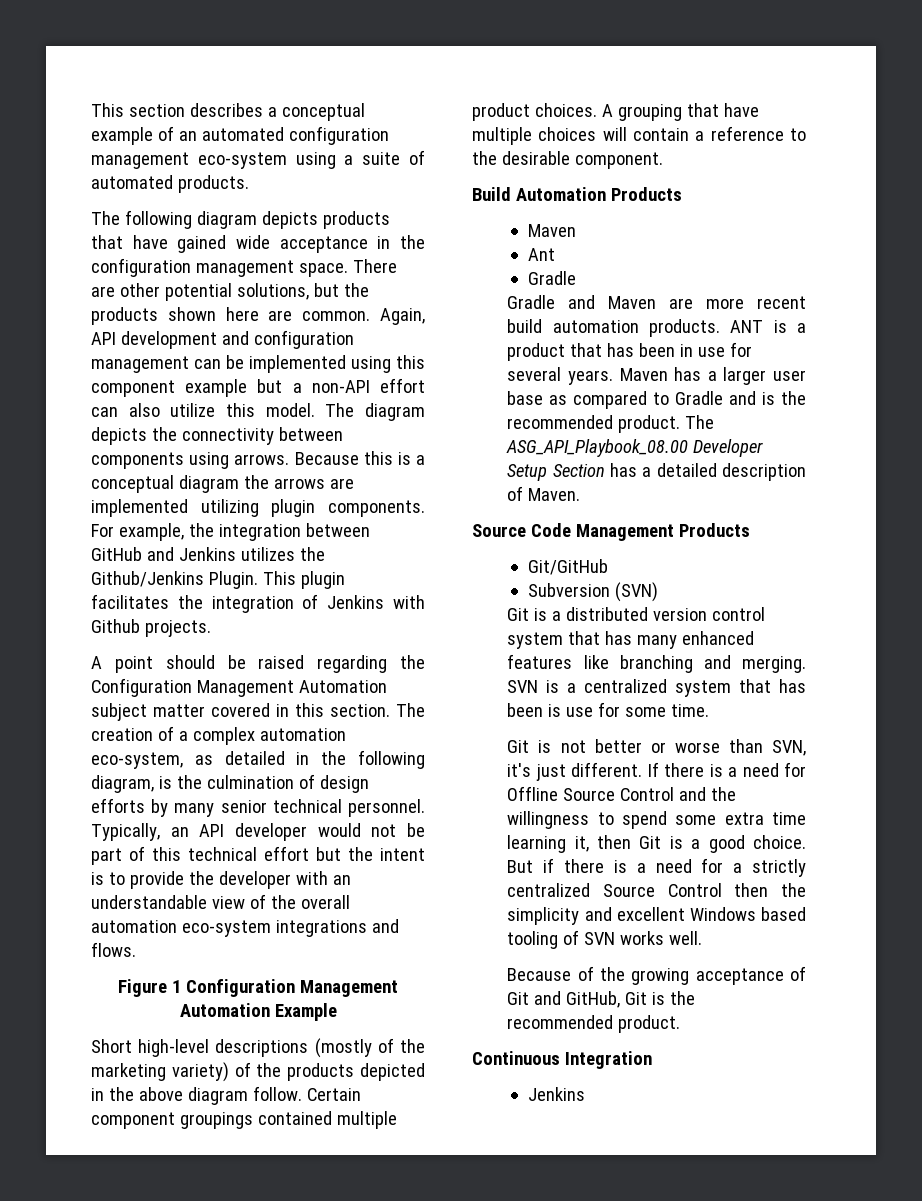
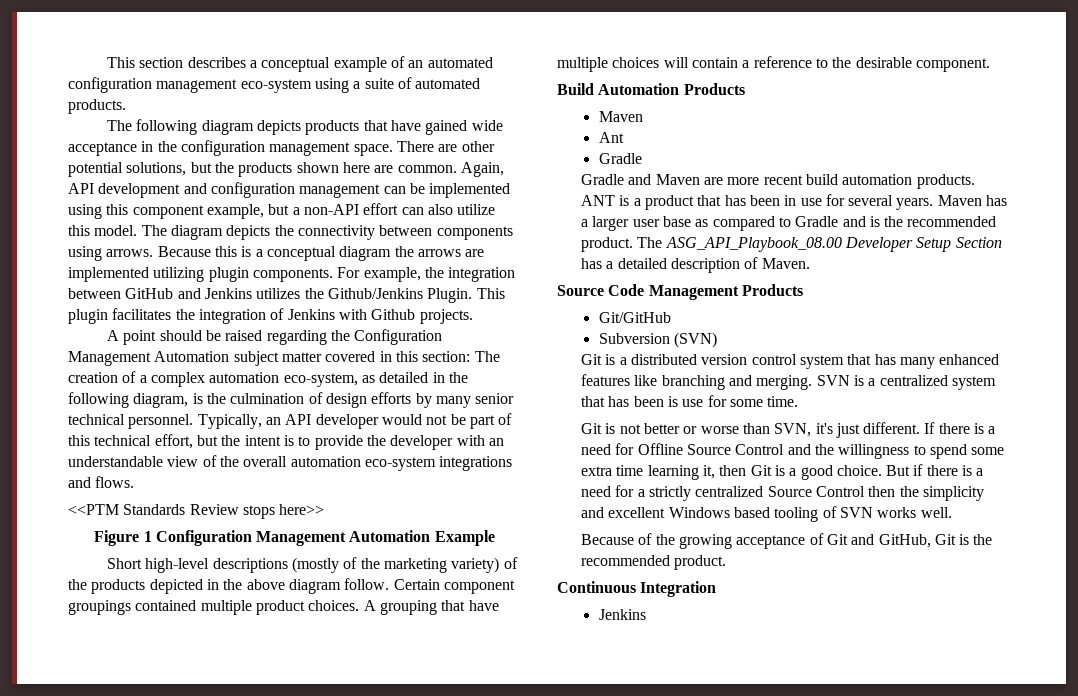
[185,379,248,397] example -> [206,204,264,219] example,
[330,704,390,717] section. -> [422,351,471,362] section:
[264,846,309,861] effort -> [154,434,193,449] effort,
(136, 949) none -> [68,504,325,519] // <<PTM Standards Review stops here>>

